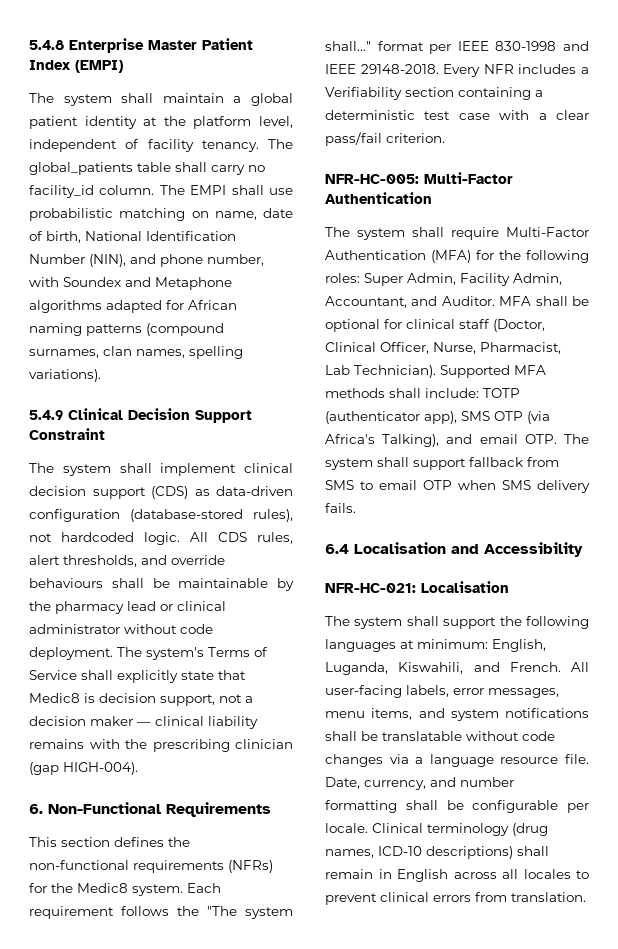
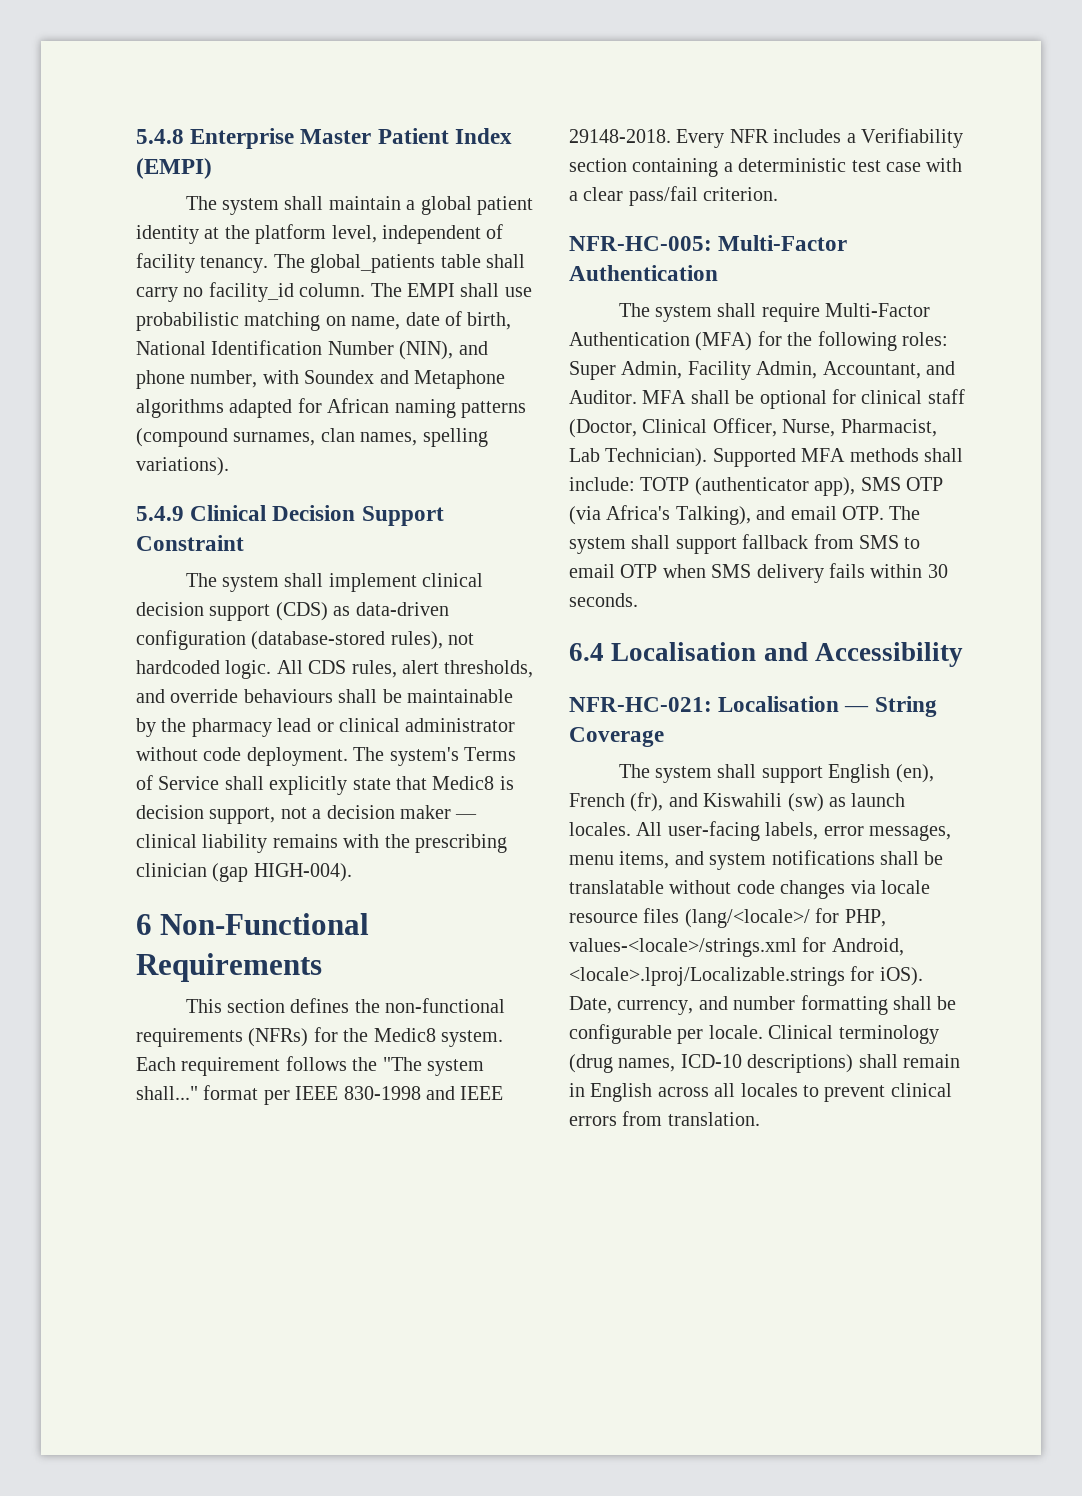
[29,804,43,814] 6. -> [136,914,152,935] 6
[325,503,356,513] fails. -> [829,563,948,578] [569,593,638,607] fails within 30 seconds.
[325,616,589,629] [325,639,546,652] [325,662,561,675] // The system shall support the following languages at minimum: English, Luganda, Kiswahili, and French. -> [844,696,937,717] [569,727,664,747] [618,764,934,783] [569,792,906,812] [569,822,631,836] — String Coverage // The system shall support English (en), French (fr), and Kiswahili (sw) as launch locales.
[415,754,589,767] a language resource file. -> [881,880,930,894] [569,908,886,928] [569,937,904,957] [569,966,923,986] locale resource files (lang/<locale>/ for PHP, values-<locale>/strings.xml for Android, <locale>.lproj/Localizable.strings for iOS).

